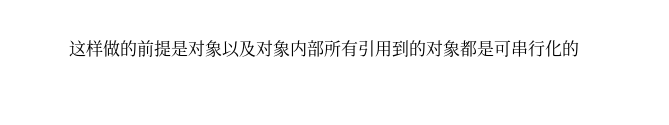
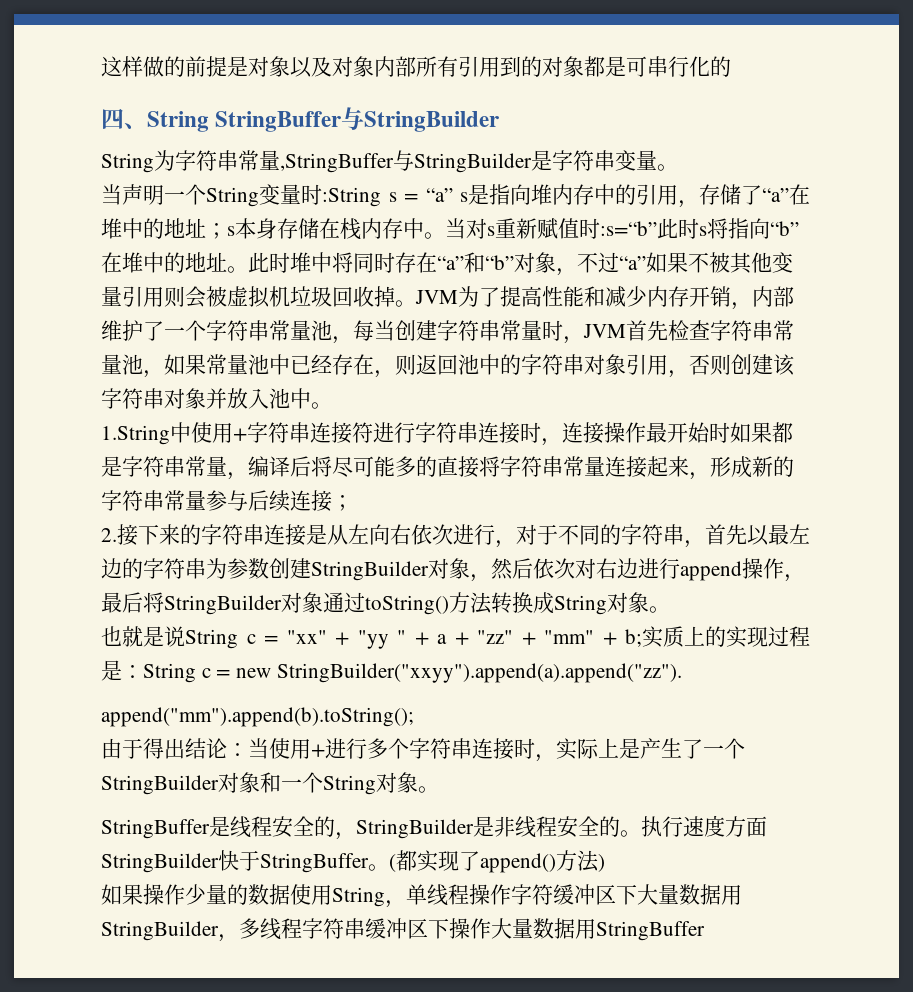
(579, 48) none -> [101,107,500,132] [101,150,678,173] [101,184,810,208] [101,218,799,240] [101,252,793,276] [101,286,794,310] [101,320,794,344] [101,354,795,378] [101,388,332,409] [101,422,793,446] [101,456,794,480] [101,490,353,512] [101,524,810,548] [101,558,805,582] [101,592,670,615] [101,626,810,649] [101,660,682,683] [101,707,414,727] [101,738,745,762] [101,772,439,795] [101,815,767,840] [101,850,605,873] [101,884,742,908] [101,918,705,942] // 四、String StringBuffer与StringBuilder // String为字符串常量,StringBuffer与StringBuilder是字符串变量。 // 当声明一个String变量时:String s = “a” s是指向堆内存中的引用，存储了“a”在堆中的地址；s本身存储在栈内存中。当对s重新赋值时:s=“b”此时s将指向“b”在堆中的地址。此时堆中将同时存在“a”和“b”对象，不过“a”如果不被其他变量引用则会被虚拟机垃圾回收掉。JVM为了提高性能和减少内存开销，内部维护了一个字符串常量池，每当创建字符串常量时，JVM首先检查字符串常量池，如果常量池中已经存在，则返回池中的字符串对象引用，否则创建该字符串对象并放入池中。 // 1.String中使用+字符串连接符进行字符串连接时，连接操作最开始时如果都是字符串常量，编译后将尽可能多的直接将字符串常量连接起来，形成新的字符串常量参与后续连接； // 2.接下来的字符串连接是从左向右依次进行，对于不同的字符串，首先以最左边的字符串为参数创建StringBuilder对象，然后依次对右边进行append操作，最后将StringBuilder对象通过toString()方法转换成String对象。 // 也就是说String c = "xx" + "yy " + a + "zz" + "mm" + b;实质上的实现过程是：String c = new StringBuilder("xxyy").append(a).append("zz"). // append("mm").append(b).toString(); // 由于得出结论：当使用+进行多个字符串连接时，实际上是产生了一个StringBuilder对象和一个String对象。 // StringBuffer是线程安全的，StringBuilder是非线程安全的。执行速度方面StringBuilder快于StringBuffer。(都实现了append()方法) // 如果操作少量的数据使用String，单线程操作字符缓冲区下大量数据用StringBuilder，多线程字符串缓冲区下操作大量数据用StringBuffer

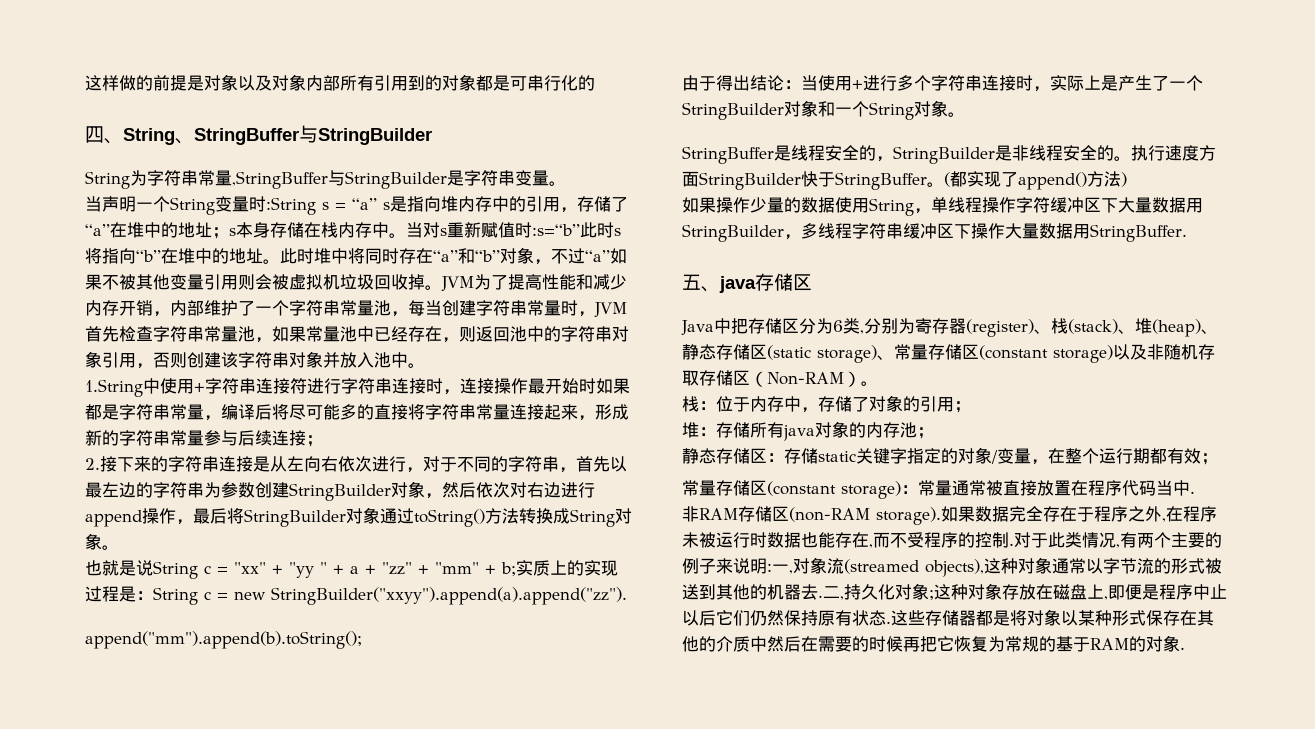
(209, 121) none -> [175,138,194,144] 、
[596,921,705,941] StringBuffer -> [1090,224,1187,242] [682,273,812,293] [681,318,1218,337] [682,344,1215,363] [682,370,878,387] [682,395,971,413] [682,421,934,441] [682,447,1218,465] [682,480,1195,499] [682,506,1217,525] [682,532,1222,548] [682,557,1222,577] [682,583,1227,600] [682,609,1214,626] [682,635,1185,652] StringBuffer. // 五、java存储区 // Java中把存储区分为6类,分别为寄存器(register)、栈(stack)、堆(heap)、静态存储区(static storage)、常量存储区(constant storage)以及非随机存取存储区（Non-RAM）。 // 栈：位于内存中，存储了对象的引用； // 堆：存储所有java对象的内存池； // 静态存储区：存储static关键字指定的对象/变量，在整个运行期都有效； // 常量存储区(constant storage)：常量通常被直接放置在程序代码当中. // 非RAM存储区(non-RAM storage).如果数据完全存在于程序之外,在程序未被运行时数据也能存在,而不受程序的控制.对于此类情况,有两个主要的例子来说明:一,对象流(streamed objects),这种对象通常以字节流的形式被送到其他的机器去.二,持久化对象;这种对象存放在磁盘上,即便是程序中止以后它们仍然保持原有状态.这些存储器都是将对象以某种形式保存在其他的介质中然后在需要的时候再把它恢复为常规的基于RAM的对象.

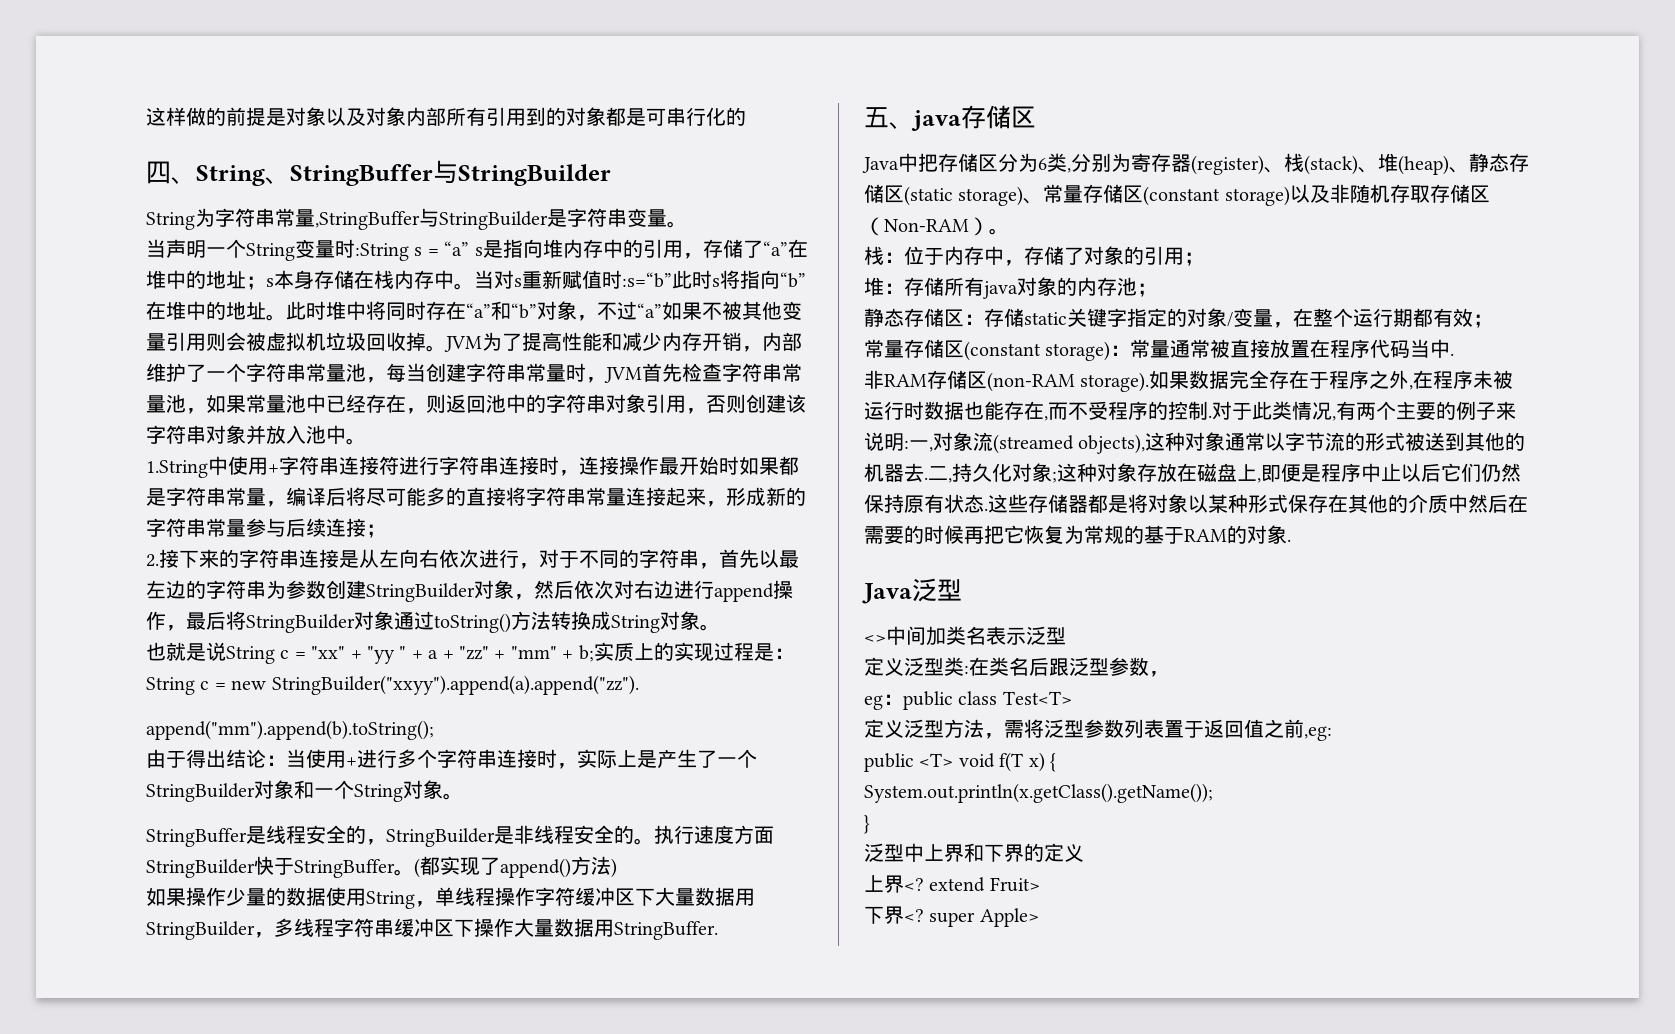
(1185, 648) none -> [862,578,962,604] [864,626,1066,646] [864,657,1169,677] [864,691,1072,710] [864,719,1332,741] [864,752,1056,772] [864,783,1213,803] [864,815,870,834] [864,843,1084,862] [864,875,1040,893] [864,906,1039,927] // Java泛型 // <>中间加类名表示泛型 // 定义泛型类:在类名后跟泛型参数， // eg：public class Test<T> // 定义泛型方法，需将泛型参数列表置于返回值之前,eg: // public <T> void f(T x) { // System.out.println(x.getClass().getName()); // } // 泛型中上界和下界的定义 // 上界<? extend Fruit> // 下界<? super Apple>

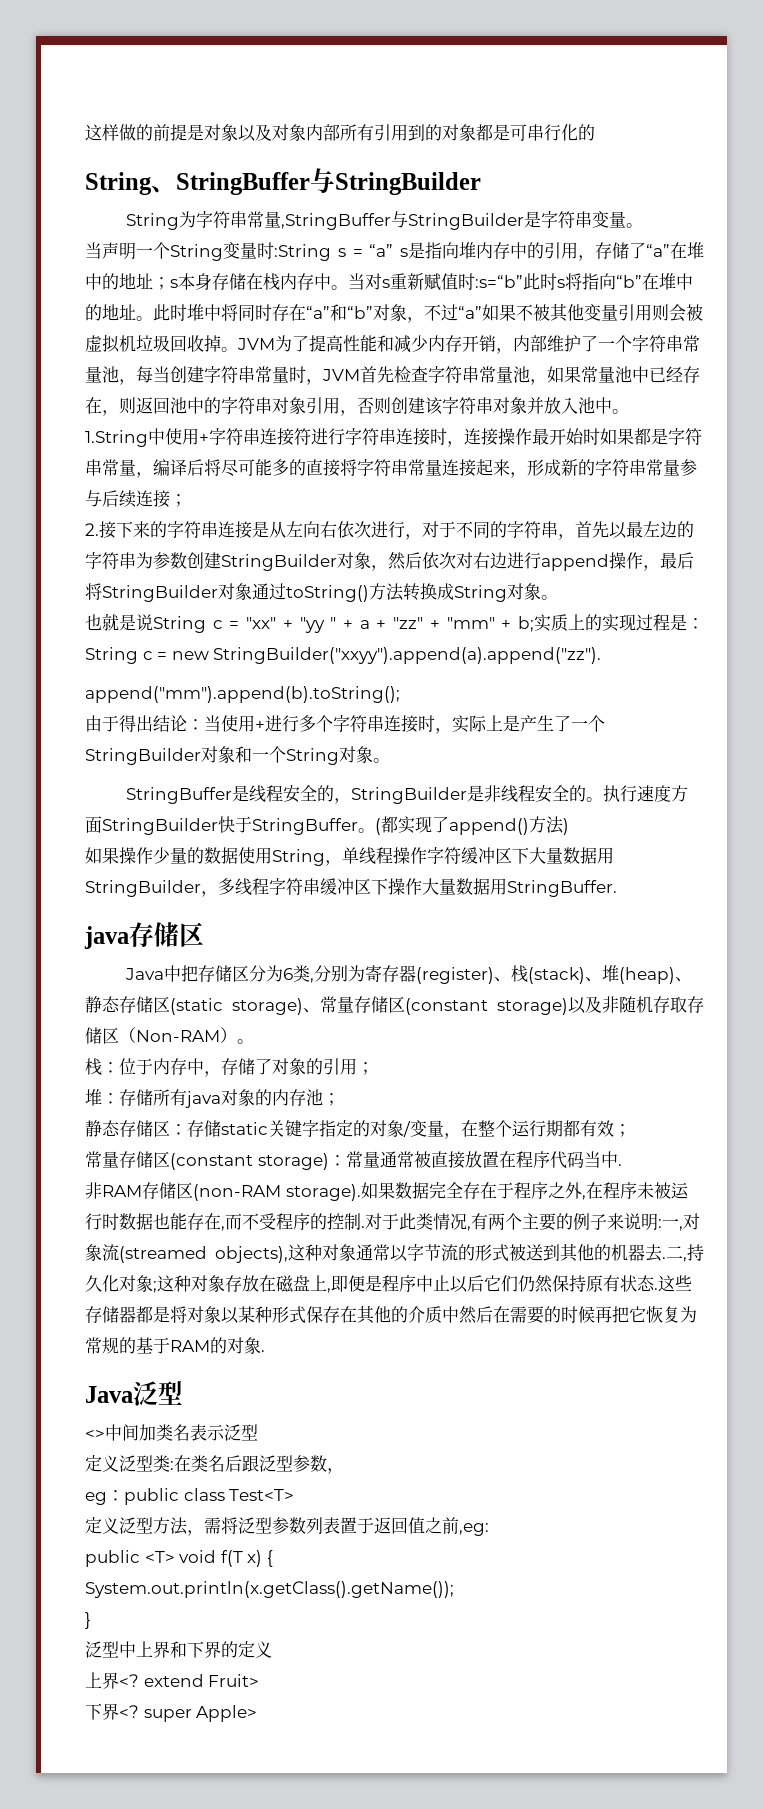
[146,161,196,184] 四、 -> (595, 132) none
[864,107,914,129] 五、 -> (617, 888) none

